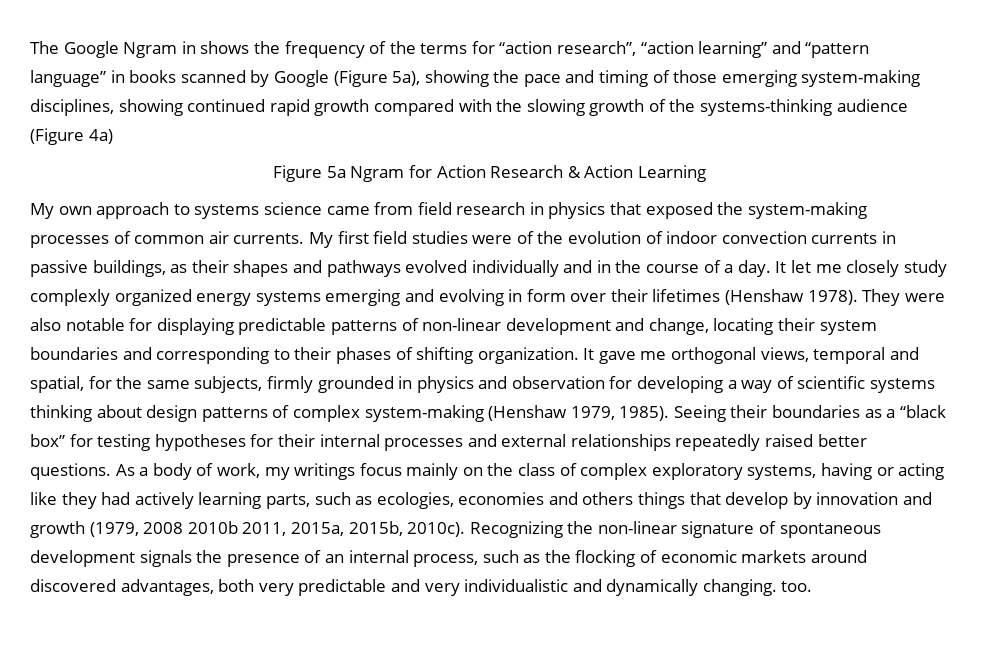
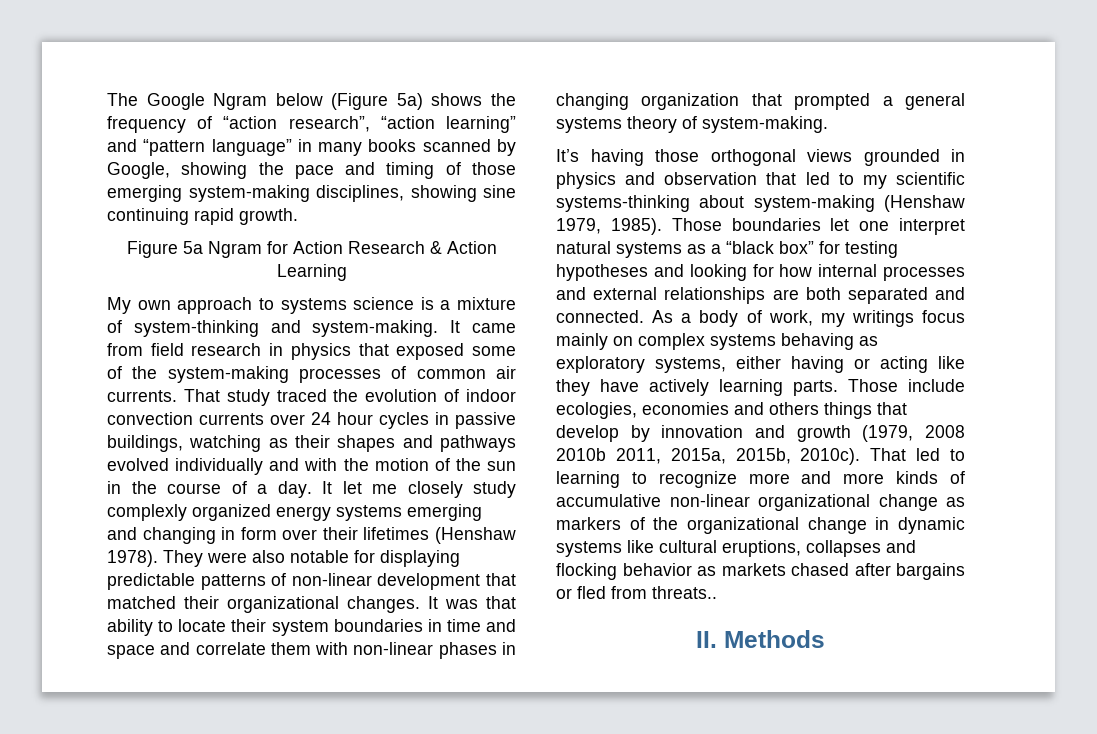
[181,41,196,54] in -> [275,93,423,110] below (Figure 5a)
[389,41,495,54] the terms for -> (213, 122) none
(125, 76) none -> [318,142,363,156] many
[273,70,421,87] Google (Figure 5a), -> [107,162,170,179] Google,
[187,99,908,116] [30,128,113,145] continued rapid growth compared with the slowing growth of the systems-thinking audience (Figure 4a) -> [483,185,516,198] [107,208,298,225] sine continuing rapid growth.
(322, 208) none -> [420,297,516,310] [107,320,461,337] is a mixture of system-thinking and system-making. It
(713, 210) none -> [472,346,516,356] [107,366,122,379] some of
[308,231,534,248] My first field studies were of -> [183,389,327,406] That study traced
(878, 238) none -> [270,412,429,429] over 24 hour cycles
(166, 268) none -> [189,435,262,452] watching
(593, 266) none -> [304,458,516,471] with the motion of the sun
[438,289,504,306] evolving -> [142,527,216,544] changing
[615,318,877,335] [30,347,919,364] [30,376,313,393] and change, locating their system boundaries and corresponding to their phases of shifting organization. It gave me orthogonal views, temporal and spatial, for the same subjects, firmly -> [486,573,516,586] [107,596,516,613] [107,619,516,636] [107,642,516,659] [556,93,965,110] [556,116,828,133] [556,149,852,166] that matched their organizational changes. It was that ability to locate their system boundaries in time and space and correlate them with non-linear phases in changing organization that prompted a general systems theory of system-making. // It’s having those orthogonal views
[609,376,936,393] [30,405,861,422] for developing a way of scientific systems thinking about design patterns of complex system-making (Henshaw 1979, 1985). Seeing their boundaries -> [766,172,965,189] [556,195,965,212] [556,218,965,235] [556,241,682,258] that led to my scientific systems-thinking about system-making (Henshaw 1979, 1985). Those boundaries let one interpret natural systems
[250,434,315,447] for their -> [653,264,813,281] and looking for how
[675,434,867,451] [30,463,111,480] repeatedly raised better questions. -> [772,287,965,304] [556,310,644,323] are both separated and connected.
[487,463,648,480] the class of complex -> [638,333,878,350] complex systems behaving as
(817, 472) none -> [736,356,781,369] either
[101,492,131,505] had -> [600,379,639,392] have
[265,492,373,509] parts, such as -> [793,379,965,396] parts. Those include
[469,521,881,538] [30,550,867,567] [30,579,813,596] Recognizing the non-linear signature of spontaneous development signals the presence of an internal process, such as the flocking of economic markets around discovered advantages, both very predictable and very individualistic and dynamically changing. too. -> [870,448,965,461] [556,471,965,488] [556,494,965,511] [556,517,965,534] [556,540,916,557] [556,563,965,580] [556,586,717,599] [696,630,825,648] That led to learning to recognize more and more kinds of accumulative non-linear organizational change as markers of the organizational change in dynamic systems like cultural eruptions, collapses and flocking behavior as markets chased after bargains or fled from threats.. // II. Methods

